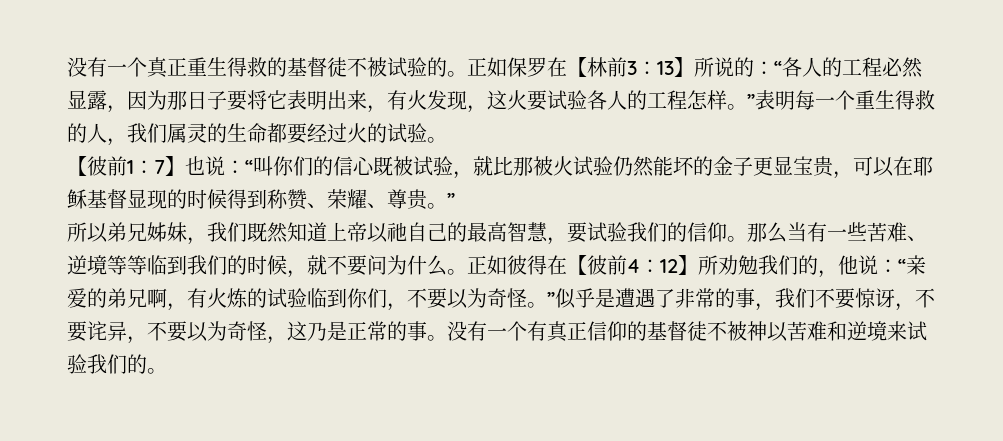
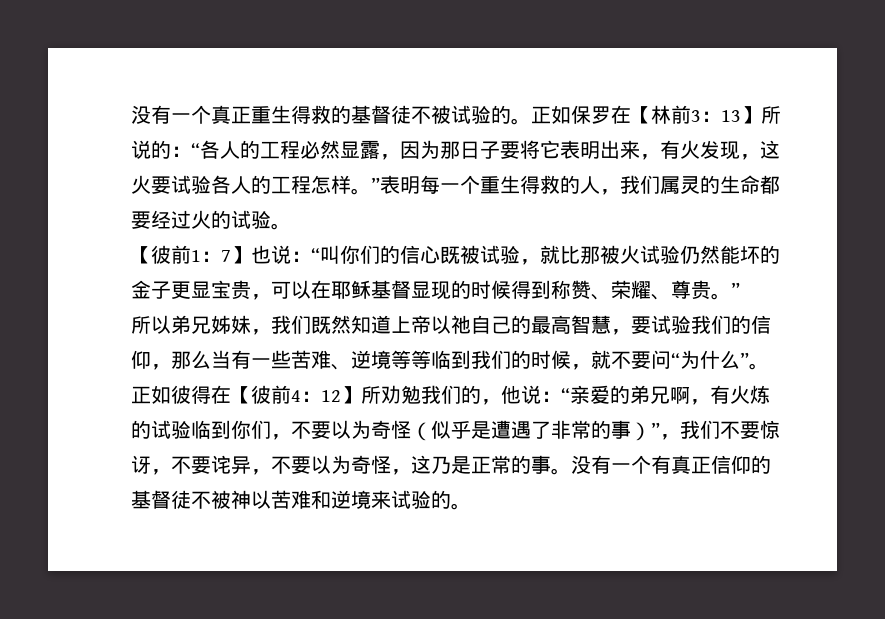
[727,236,747,242] 。 -> [151,364,171,370] ，
[387,255,447,276] 为什么 -> [671,350,749,369] “为什么”
[527,292,555,308] 。” -> [411,422,431,441] （
(755, 298) none -> [631,422,660,441] ）”
[87,354,127,374] 我们 -> (431, 500) none

